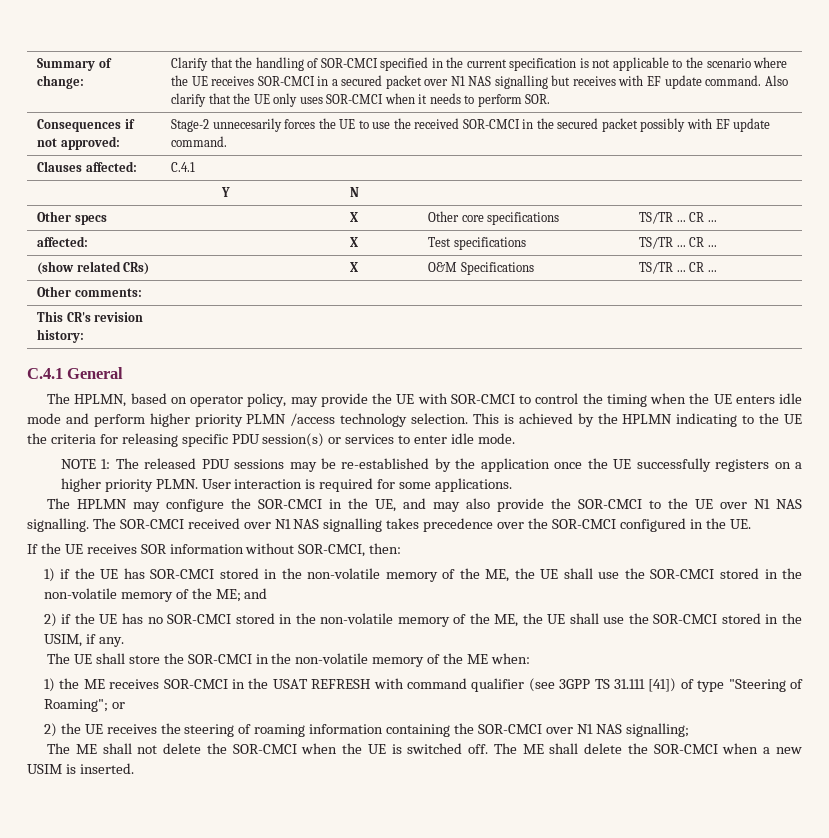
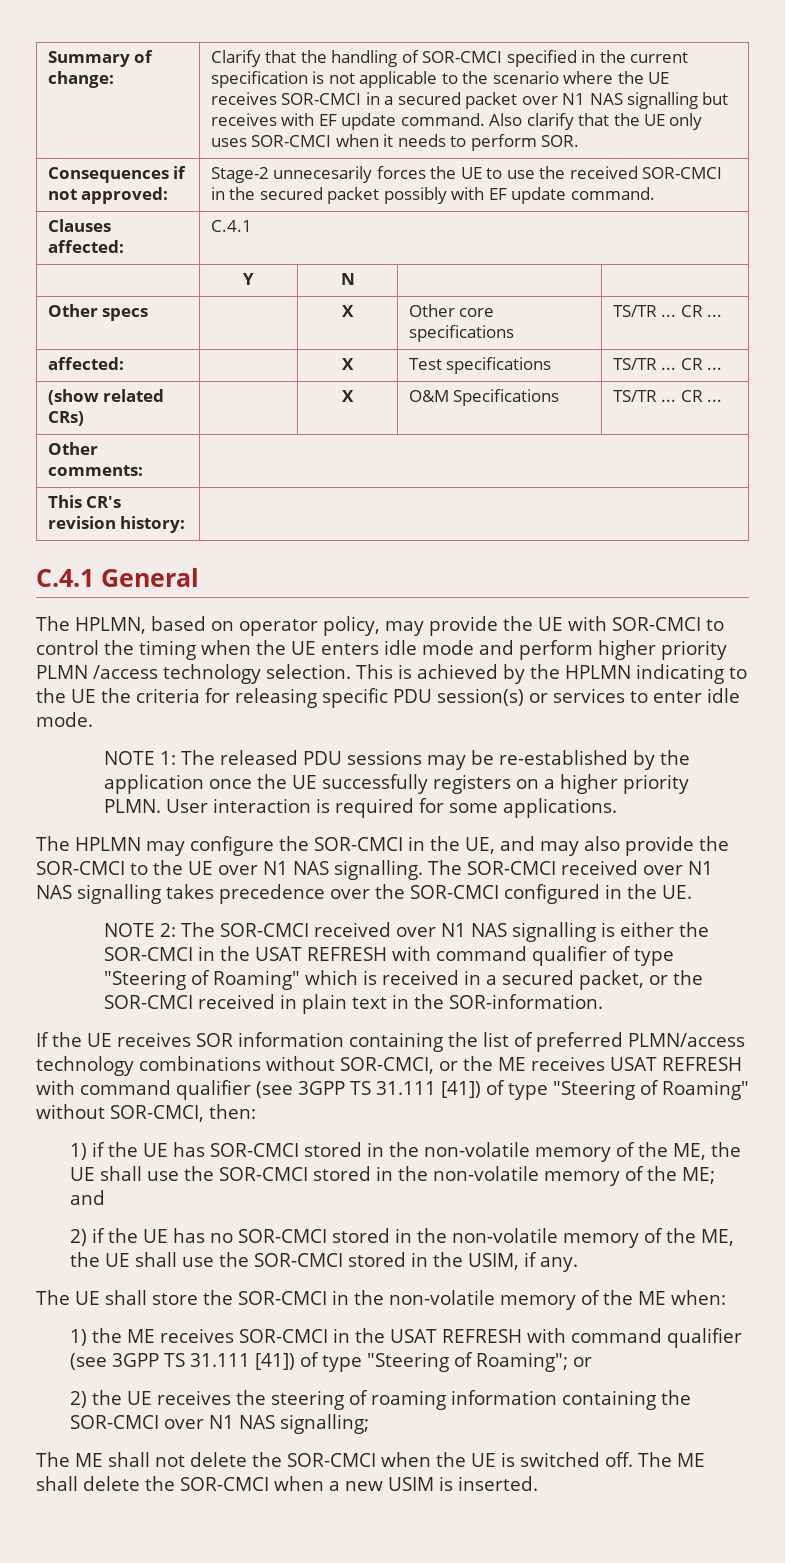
(751, 524) none -> [104,922,710,942] [104,946,675,966] [104,970,704,990] [104,994,604,1014] // NOTE 2: The SOR-CMCI received over N1 NAS signalling is either the SOR-CMCI in the USAT REFRESH with command qualifier of type "Steering of Roaming" which is received in a secured packet, or the SOR-CMCI received in plain text in the SOR-information.
(244, 549) none -> [349,1032,745,1052] [36,1056,742,1076] [36,1080,749,1100] containing the list of preferred PLMN/access technology combinations without SOR-CMCI, or the ME receives USAT REFRESH with command qualifier (see 3GPP TS 31.111 [41]) of type "Steering of Roaming"

